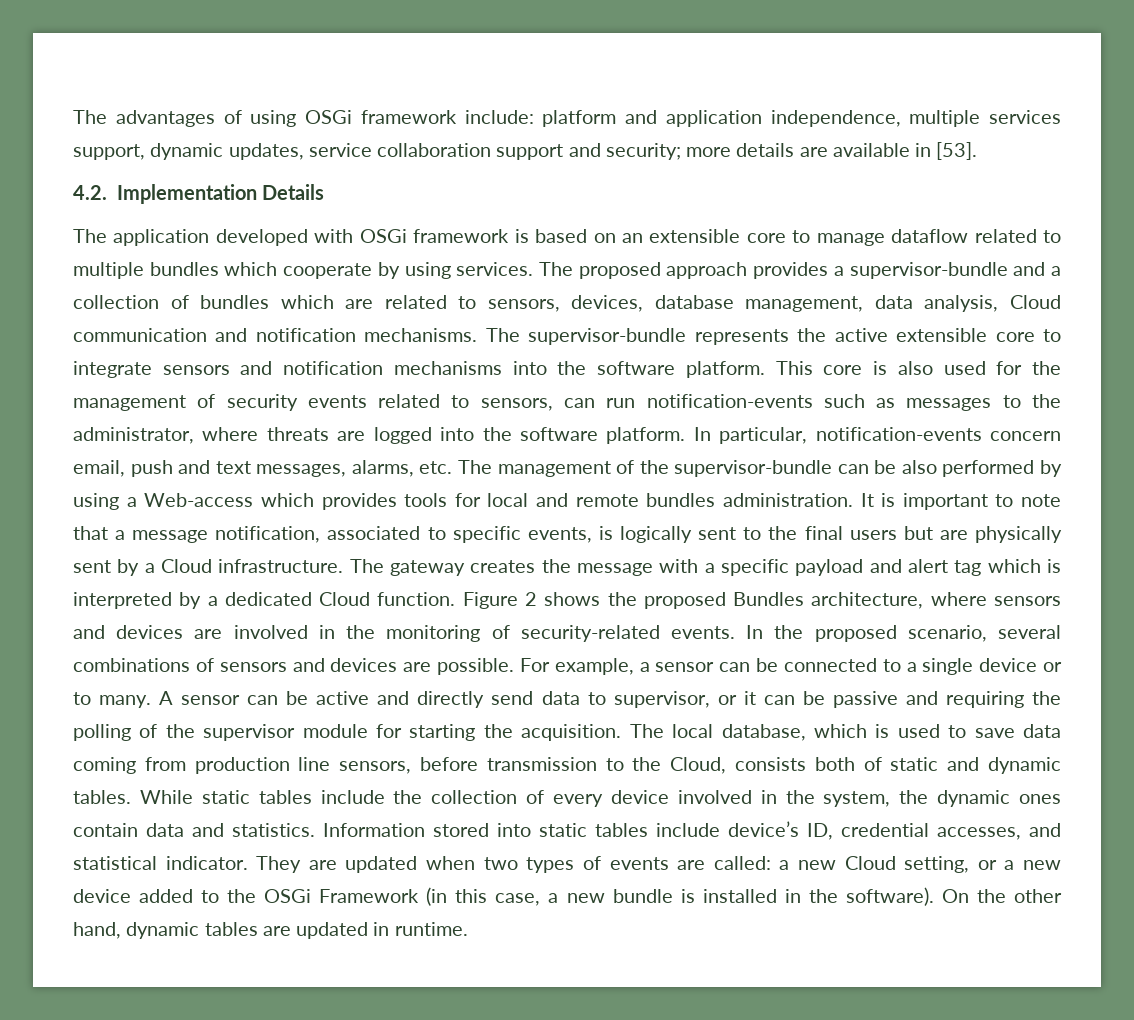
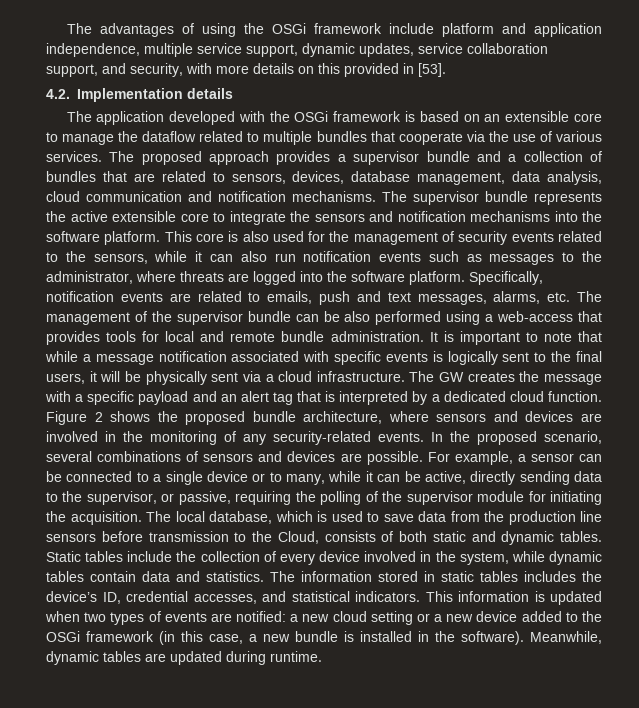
[305,110,534,124] OSGi framework include: -> [243,23,434,34] the OSGi framework include
[989,110,1061,124] services -> [197,43,242,54] service
[496,143,910,160] support and security; more details are available -> [46,63,399,77] support, and security, with more details on this provided
[262,184,325,200] Details -> [187,88,233,99] details
(354, 236) none -> [269,111,290,122] the
(885, 239) none -> [118,131,139,142] the
[224,262,451,279] which cooperate by using -> [370,131,602,145] that cooperate via the use of various
[849,262,1008,279] supervisor-bundle -> [353,151,470,165] supervisor bundle
[280,295,334,309] which -> [102,171,127,182] that
[1010,295,1061,309] Cloud -> [46,191,80,202] cloud
[528,328,687,345] supervisor-bundle -> [413,191,528,205] supervisor bundle
(152, 369) none -> [290,211,310,222] the
[480,394,813,411] sensors, can run notification-events -> [65,251,422,264] the sensors, while it can also run notification events
[693,427,1061,444] [73,460,125,477] In particular, notification-events concern email, -> [469,271,543,285] [46,291,313,304] Specifically, notification events are related to emails,
[674,460,833,477] supervisor-bundle -> [176,311,291,325] supervisor bundle
[1040,460,1062,477] by -> (442, 318) none
[144,493,314,507] Web-access which -> [497,311,603,322] web-access that
[646,493,716,507] bundles -> [281,331,325,342] bundle
(108, 533) none -> [45,351,78,362] while
[215,526,592,543] notification, associated to specific events, -> [158,351,428,365] notification associated with specific events
[849,526,1062,543] [73,559,212,576] users but are physically sent by a Cloud -> [46,371,313,385] users, it will be physically sent via a cloud
[390,560,465,576] gateway -> [439,372,465,382] GW
(902, 566) none -> [220,394,237,402] an
[987,559,1041,573] which -> [297,391,322,402] that
[319,592,371,606] Cloud -> [509,391,544,402] cloud
[733,592,805,606] Bundles -> [252,411,296,422] bundle
(510, 632) none -> [243,434,266,445] any
[99,691,938,708] many. A sensor can be active and directly send data to supervisor, or it can be passive and -> [286,471,602,485] [46,491,231,505] many, while it can be active, directly sending data to the supervisor, or passive,
[409,724,476,741] starting -> [549,491,602,505] initiating
[73,757,186,774] coming from -> [450,511,504,522] from the
[339,761,412,774] sensors, -> [46,533,96,542] sensors
[814,757,882,771] both of -> [381,531,427,542] of both
[139,790,250,804] While static -> [46,551,81,562] Static
[899,790,1061,807] the dynamic ones -> [511,551,602,565] [46,571,84,582] while dynamic tables
[323,823,720,837] Information stored into static tables include -> [270,571,602,582] The information stored in static tables includes the
[165,856,337,873] indicator. They are -> [355,591,545,602] indicators. This information is
[713,856,970,873] called: a new Cloud setting, -> [236,611,413,625] notified: a new cloud setting
[319,889,420,903] Framework -> [86,631,154,642] framework
[941,889,1063,903] [73,922,121,939] On the other hand, -> [530,631,602,644] Meanwhile,
[373,922,390,936] in -> [226,651,266,665] during

